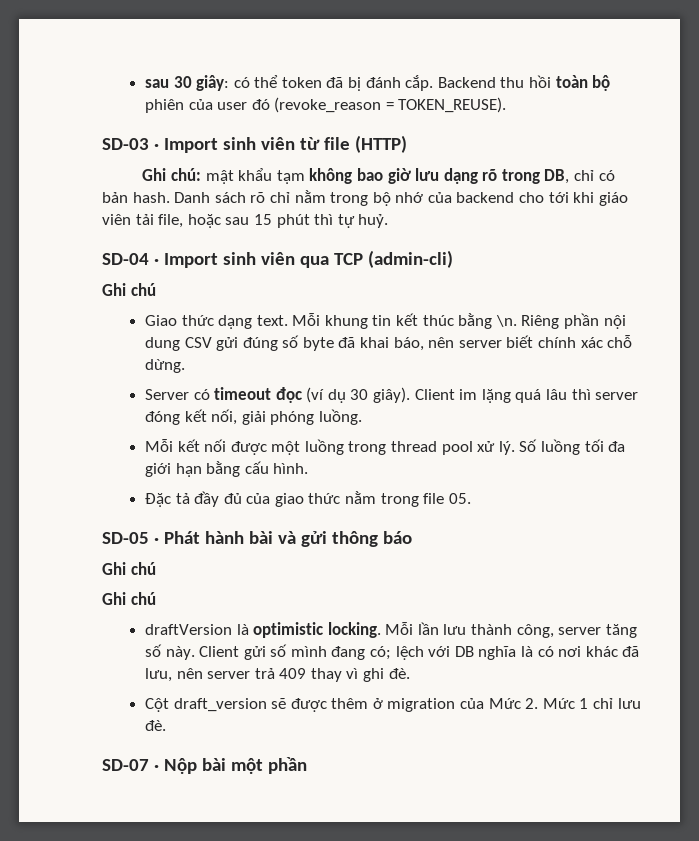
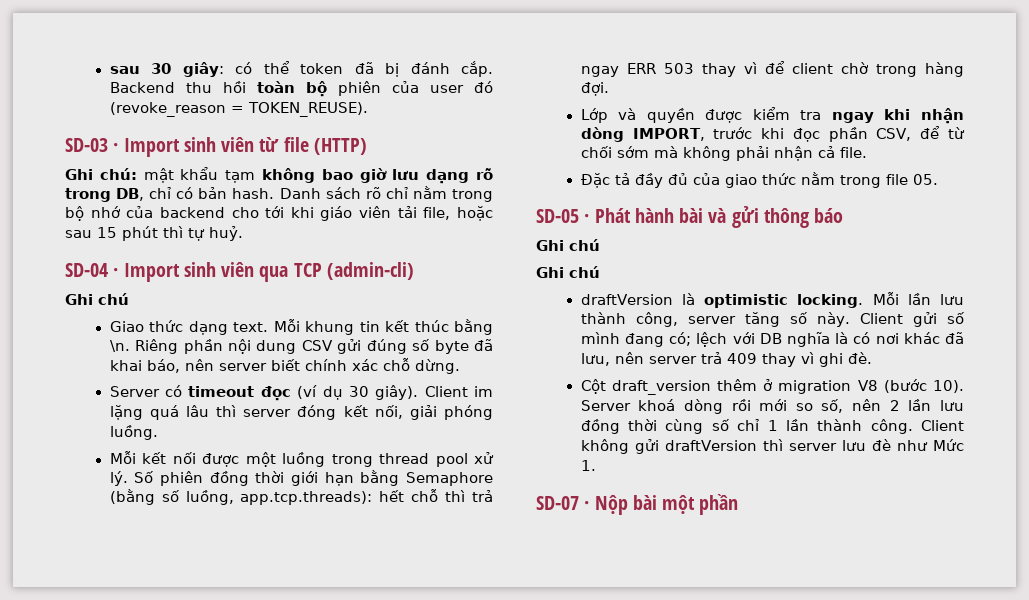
[541,439,626,455] [144,461,309,477] luồng tối đa giới hạn bằng cấu hình. -> [160,470,493,486] [109,489,493,505] [580,61,964,77] [580,82,609,96] [580,107,964,124] [580,126,965,142] [580,146,867,161] phiên đồng thời giới hạn bằng Semaphore (bằng số luồng, app.tcp.threads): hết chỗ thì trả ngay ERR 503 thay vì để client chờ trong hàng đợi. // Lớp và quyền được kiểm tra ngay khi nhận dòng IMPORT, trước khi đọc phần CSV, để từ chối sớm mà không phải nhận cả file.
[271,698,327,712] sẽ được -> (711, 387) none
[460,698,641,709] [144,720,166,731] của Mức 2. Mức 1 chỉ lưu đè. -> [857,379,964,393] [580,399,964,414] [580,419,964,434] [580,439,964,454] [580,460,596,471] V8 (bước 10). Server khoá dòng rồi mới so số, nên 2 lần lưu đồng thời cùng số chỉ 1 lần thành công. Client không gửi draftVersion thì server lưu đè như Mức 1.

